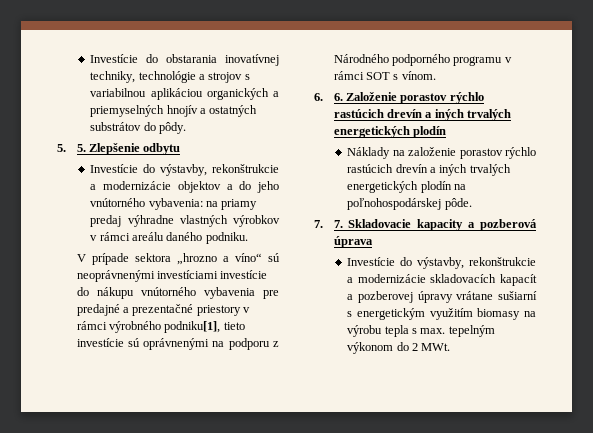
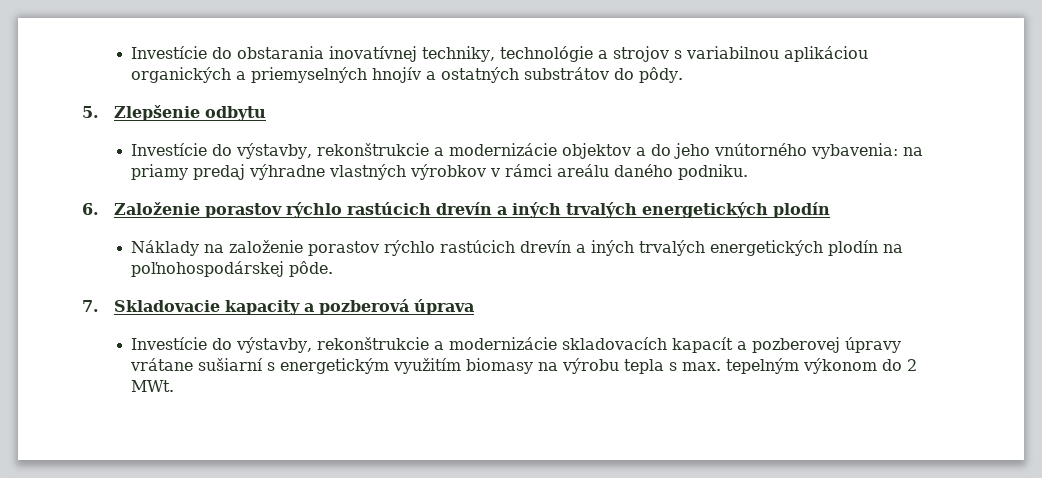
[76,144,86,152] 5. -> (99, 112) none
[76,253,280,265] [76,270,268,282] [76,287,279,299] [76,304,251,316] [76,321,245,333] [76,338,279,350] [333,54,512,66] [333,71,436,80] [314,93,343,101] // V prípade sektora „hrozno a víno“ sú neoprávnenými investíciami investície do nákupu vnútorného vybavenia pre predajné a prezentačné priestory v rámci výrobného podniku[1], tieto investície sú oprávnenými na podporu z Národného podporného programu v rámci SOT s vínom. // 6. 6. -> [82,203,99,215] // 6.
[333,220,343,228] 7. -> (99, 306) none

